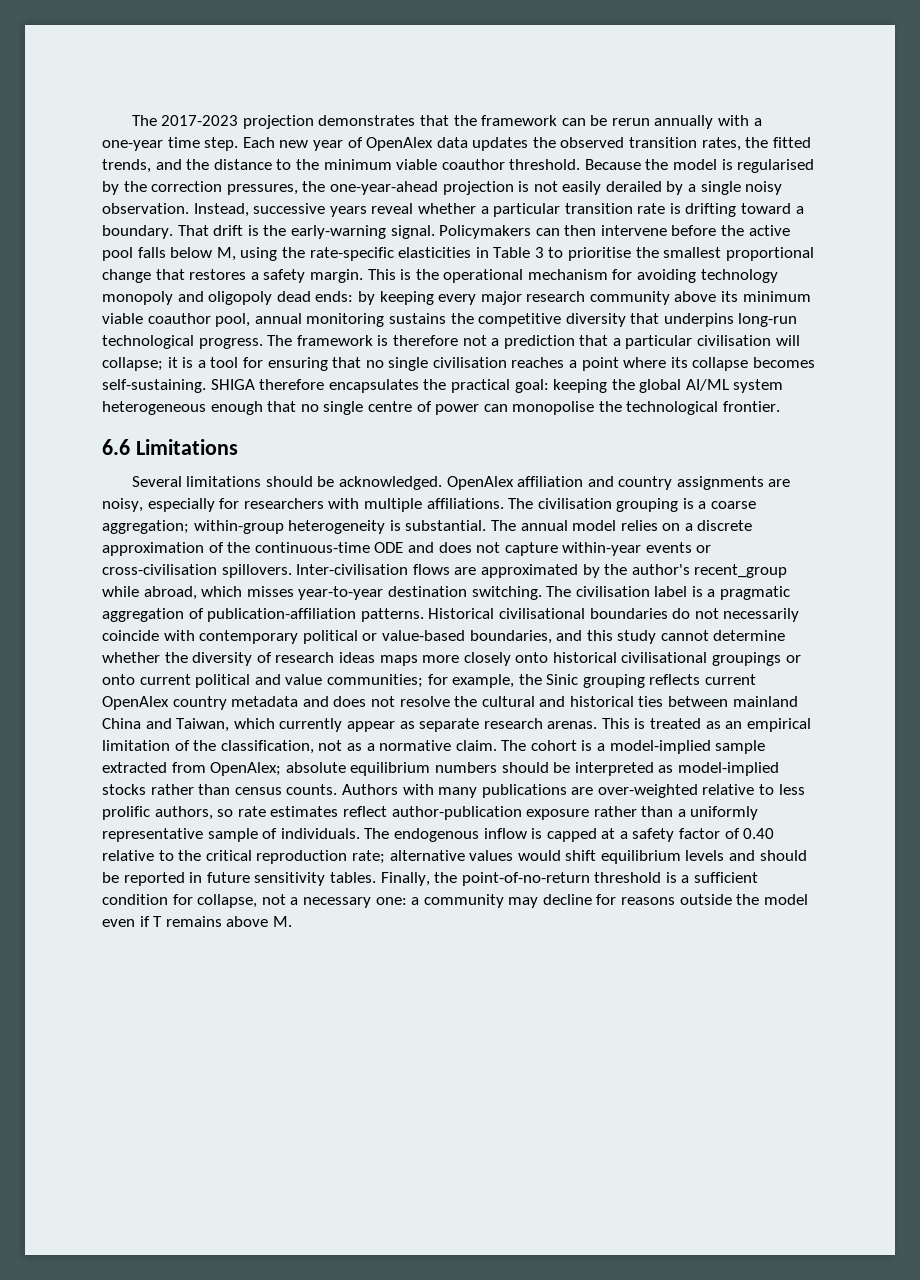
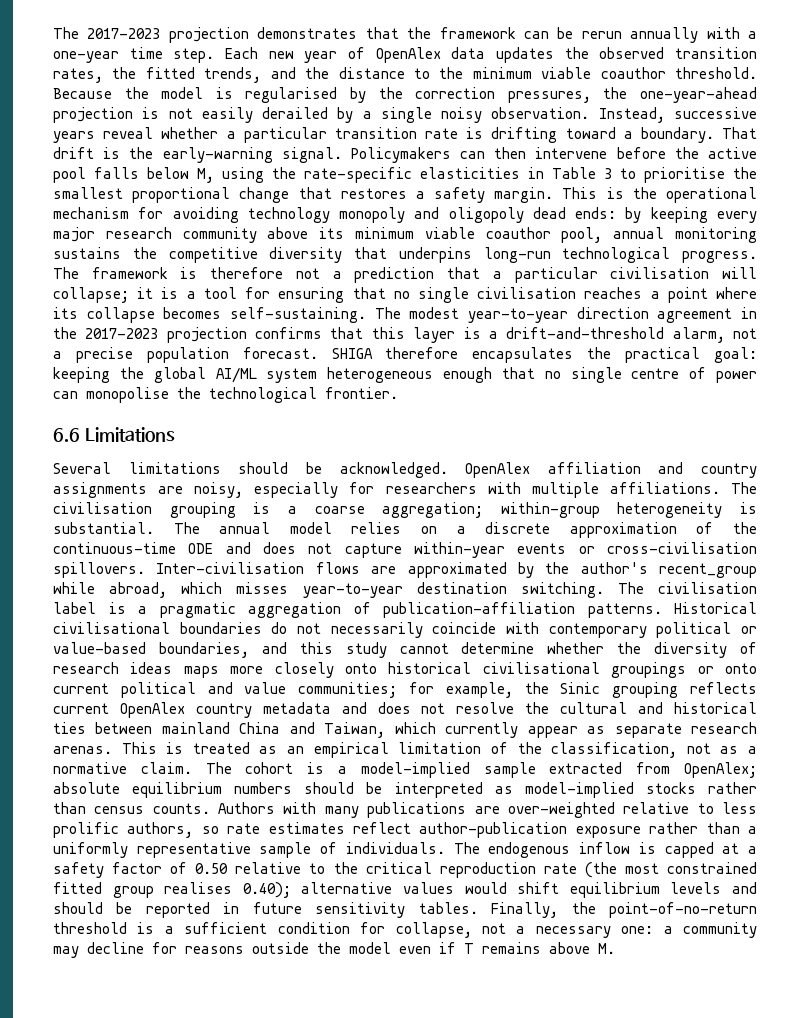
(206, 386) none -> [374,307,757,323] [53,327,758,343] [53,347,318,363] The modest year-to-year direction agreement in the 2017-2023 projection confirms that this layer is a drift-and-threshold alarm, not a precise population forecast.
[743,828,775,839] 0.40 -> [195,863,229,874] 0.50
[351,850,385,864] rate; -> [543,862,758,878] [53,882,291,898] rate (the most constrained fitted group realises 0.40);

